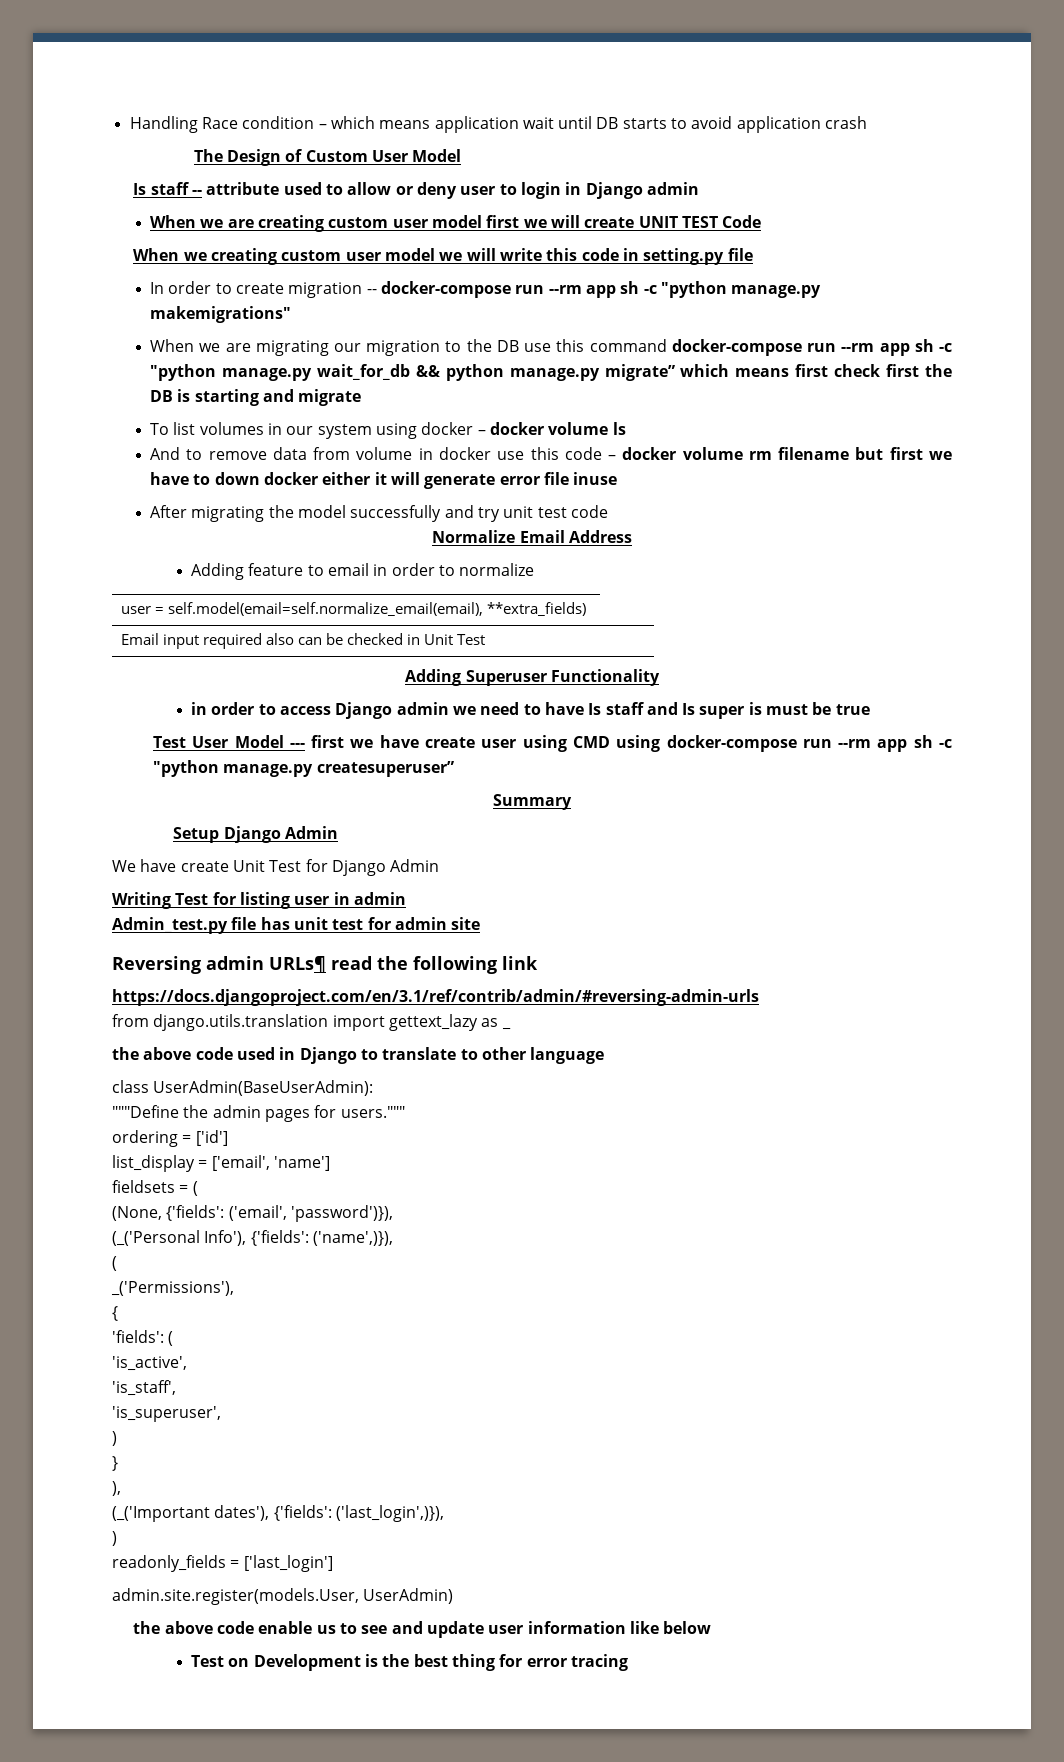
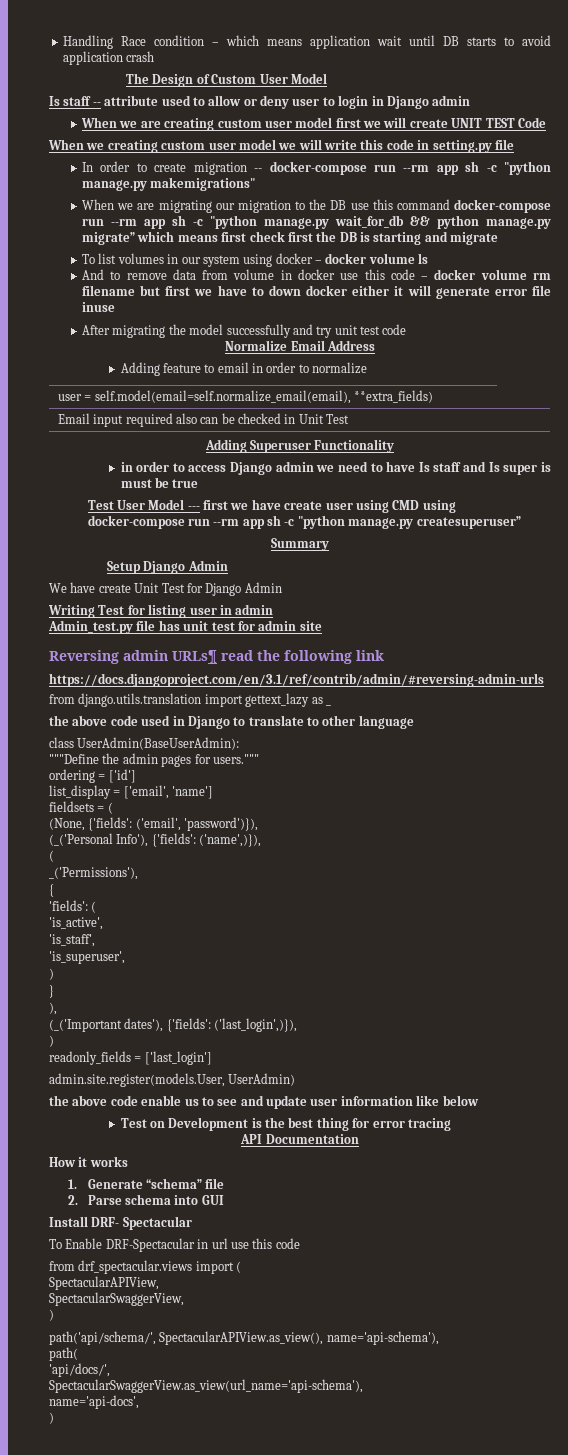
(628, 1662) none -> [240,1134,359,1144] [49,1156,128,1167] [68,1178,225,1189] [68,1194,224,1205] [49,1216,192,1230] [49,1238,300,1252] [49,1260,242,1274] [49,1276,159,1290] [49,1292,184,1306] [49,1309,54,1321] [49,1331,439,1345] [49,1347,78,1361] [49,1363,110,1377] [49,1379,363,1393] [49,1395,139,1409] [49,1412,54,1424] // API Documentation // How it works // 1. Generate “schema” file // 2. Parse schema into GUI // Install DRF- Spectacular // To Enable DRF-Spectacular in url use this code // from drf_spectacular.views import ( // SpectacularAPIView, // SpectacularSwaggerView, // ) // path('api/schema/', SpectacularAPIView.as_view(), name='api-schema'), // path( // 'api/docs/', // SpectacularSwaggerView.as_view(url_name='api-schema'), // name='api-docs', // )

